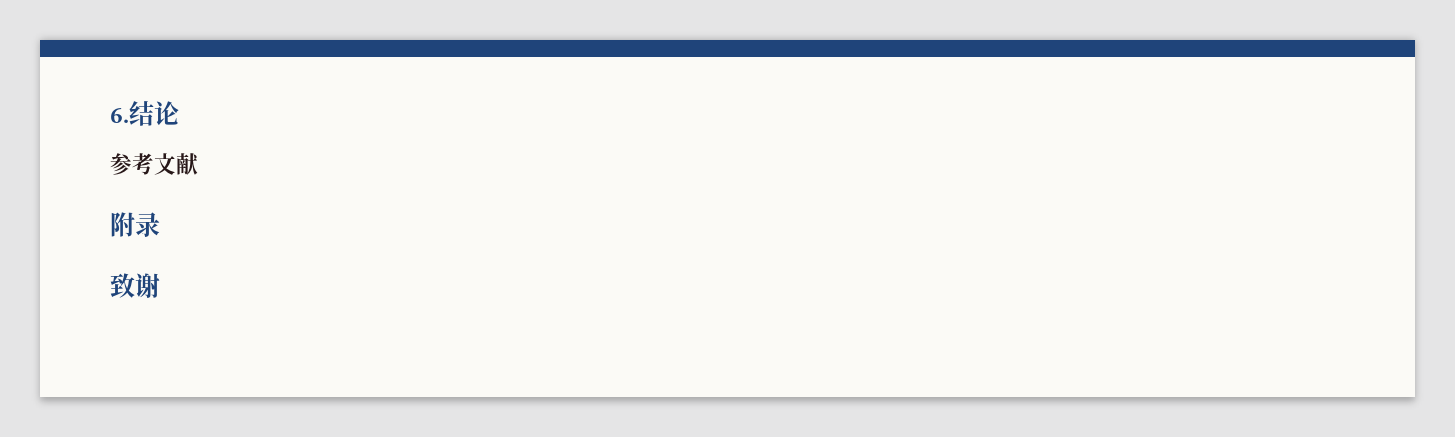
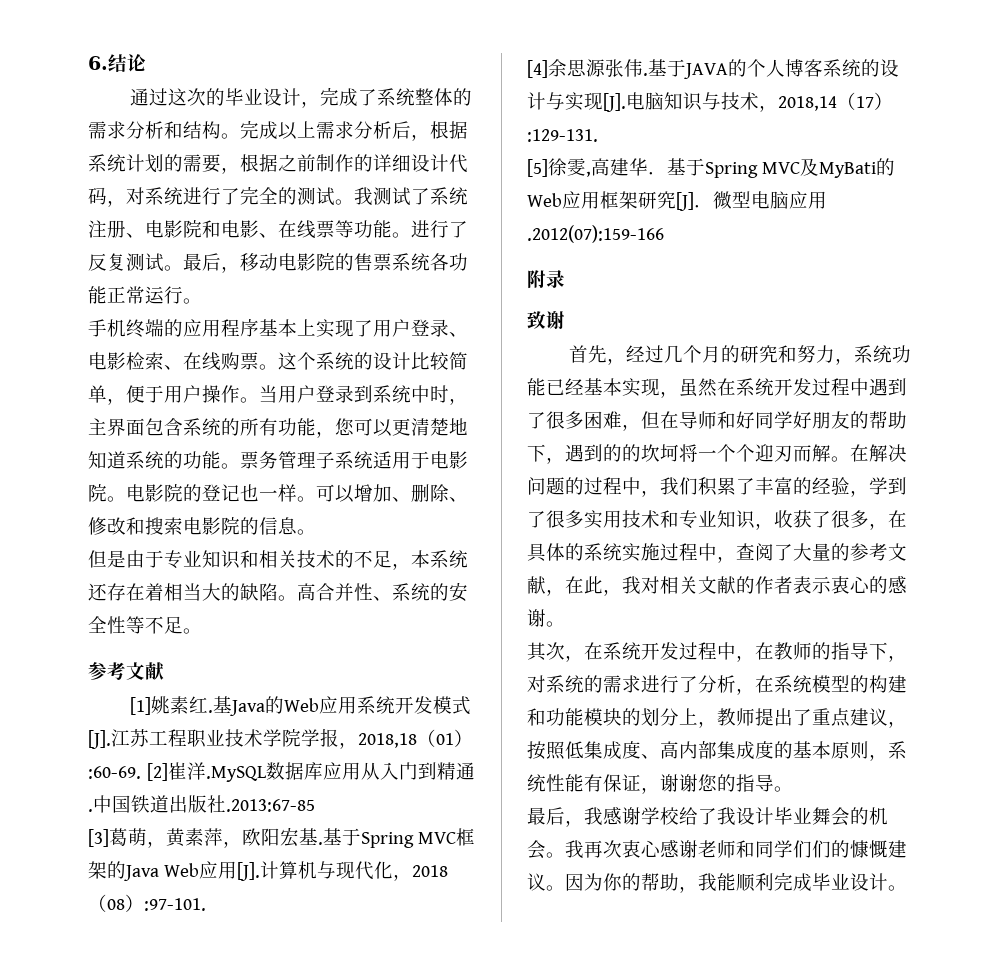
[110,153,199,175] [110,212,160,237] [110,273,160,298] 参考文献 // 附录 // 致谢 -> [130,87,473,108] [88,120,468,141] [88,154,468,174] [88,186,468,207] [88,220,468,239] [88,253,468,273] [88,286,202,304] [88,319,468,338] [88,352,468,371] [88,385,468,405] [88,418,468,438] [88,451,468,469] [88,484,468,503] [88,517,316,535] [88,550,468,570] [88,582,468,602] [88,616,202,634] [88,662,165,680] [130,696,472,716] [88,728,473,749] [88,762,475,782] [88,795,315,813] [88,827,475,848] [88,861,448,881] [88,894,206,912] [527,59,899,79] [527,92,893,112] [527,129,598,142] [527,158,895,178] [527,191,827,211] [527,225,664,243] [527,270,565,289] [527,311,565,329] [569,345,912,365] [527,378,907,398] [527,411,907,431] [527,444,907,464] [527,477,907,497] [527,510,907,530] [527,543,907,563] [527,576,907,596] [527,609,565,627] [527,642,907,662] [527,675,907,695] [527,708,907,728] [527,741,907,761] [527,774,793,794] [527,807,888,827] [527,840,907,859] [527,872,907,893] 通过这次的毕业设计，完成了系统整体的需求分析和结构。完成以上需求分析后，根据系统计划的需要，根据之前制作的详细设计代码，对系统进行了完全的测试。我测试了系统注册、电影院和电影、在线票等功能。进行了反复测试。最后，移动电影院的售票系统各功能正常运行。 // 手机终端的应用程序基本上实现了用户登录、电影检索、在线购票。这个系统的设计比较简单，便于用户操作。当用户登录到系统中时，主界面包含系统的所有功能，您可以更清楚地知道系统的功能。票务管理子系统适用于电影院。电影院的登记也一样。可以增加、删除、修改和搜索电影院的信息。 // 但是由于专业知识和相关技术的不足，本系统还存在着相当大的缺陷。高合并性、系统的安全性等不足。 // 参考文献 // [1]姚素红.基Java的Web应用系统开发模式[J].江苏工程职业技术学院学报，2018,18（01）:60-69. [2]崔洋.MySQL数据库应用从入门到精通.中国铁道出版社.2013:67-85 // [3]葛萌，黄素萍，欧阳宏基.基于Spring MVC框架的Java Web应用[J].计算机与现代化，2018（08）:97-101. // [4]余思源张伟.基于JAVA的个人博客系统的设计与实现[J].电脑知识与技术，2018,14（17）:129-131. // [5]徐雯,高建华．基于Spring MVC及MyBati的Web应用框架研究[J]．微型电脑应用.2012(07):159-166 // 附录 // 致谢 // 首先，经过几个月的研究和努力，系统功能已经基本实现，虽然在系统开发过程中遇到了很多困难，但在导师和好同学好朋友的帮助下，遇到的的坎坷将一个个迎刃而解。在解决问题的过程中，我们积累了丰富的经验，学到了很多实用技术和专业知识，收获了很多，在具体的系统实施过程中，查阅了大量的参考文献，在此，我对相关文献的作者表示衷心的感谢。 // 其次，在系统开发过程中，在教师的指导下，对系统的需求进行了分析，在系统模型的构建和功能模块的划分上，教师提出了重点建议，按照低集成度、高内部集成度的基本原则，系统性能有保证，谢谢您的指导。 // 最后，我感谢学校给了我设计毕业舞会的机会。我再次衷心感谢老师和同学们们的慷慨建议。因为你的帮助，我能顺利完成毕业设计。

